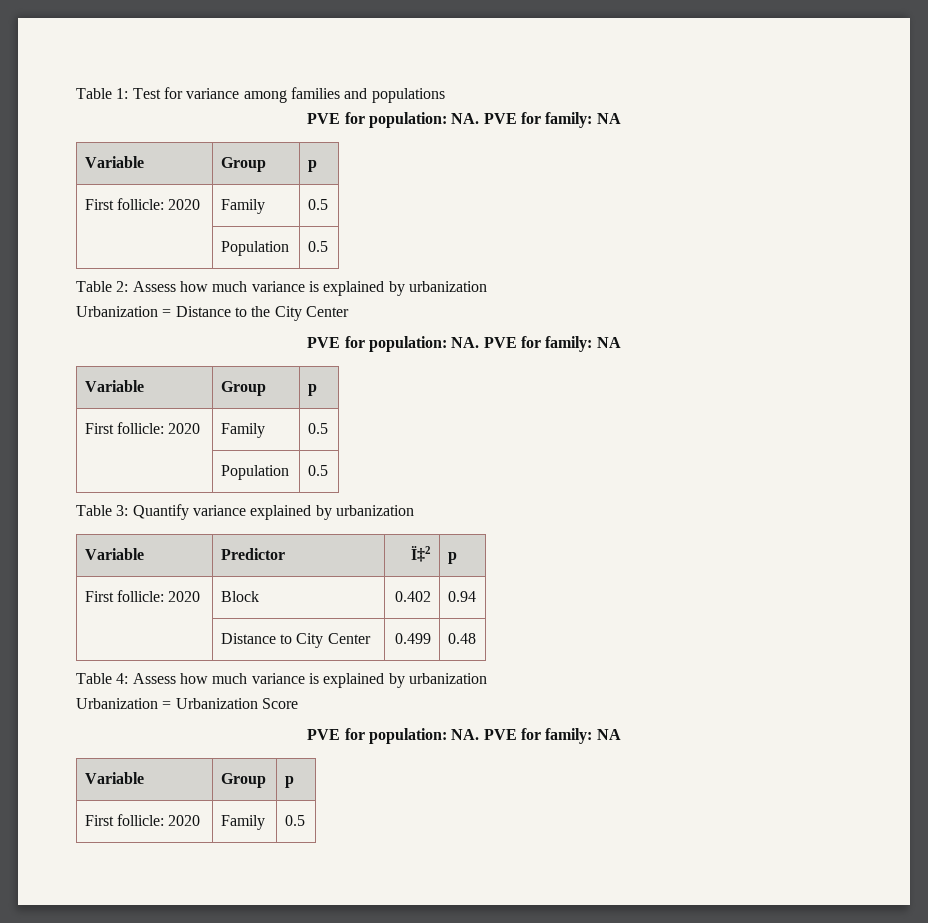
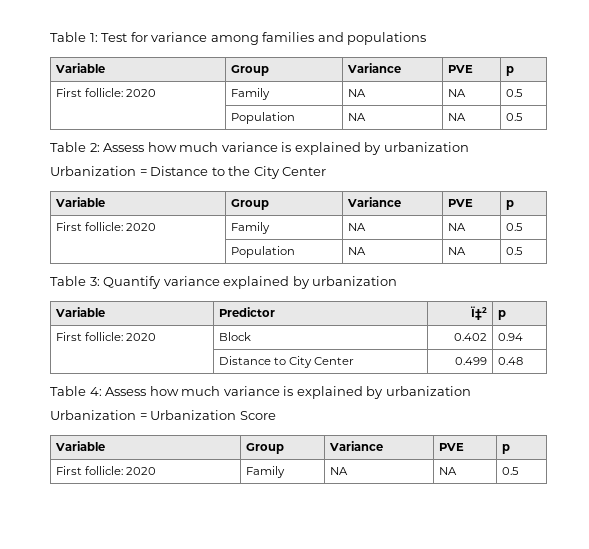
[307,112,621,128] [84,156,144,168] [220,157,266,172] [307,160,317,172] [84,198,201,210] [220,199,265,214] [307,199,328,210] [220,241,289,256] // PVE for population: NA. PVE for family: NA // Variable | Group | p // First follicle: 2020 | Family | 0.5 // | Population -> [54,63,105,73] [230,65,269,76] [346,63,401,73] [447,65,473,73] [505,66,514,76] [55,88,157,97] [230,88,270,100] [347,89,366,97] [447,89,466,97] [505,89,523,97] [230,112,295,124] [347,113,366,121] [447,113,466,121] // Variable | Group | Variance | PVE | p // First follicle: 2020 | Family | NA | NA | 0.5 // | Population | NA | NA
[307,336,621,352] [84,380,144,392] [220,381,266,396] [307,384,317,396] [84,422,201,434] [220,423,265,438] [307,423,328,434] [220,465,289,480] // PVE for population: NA. PVE for family: NA // Variable | Group | p // First follicle: 2020 | Family | 0.5 // | Population -> [54,197,105,207] [230,199,269,210] [346,197,401,207] [447,199,473,207] [505,200,514,210] [55,222,157,231] [230,222,270,234] [347,223,366,231] [447,223,466,231] [505,223,523,231] [230,246,295,258] [347,247,366,255] [447,247,466,255] // Variable | Group | Variance | PVE | p // First follicle: 2020 | Family | NA | NA | 0.5 // | Population | NA | NA
[307,728,621,744] [84,772,144,784] [220,773,266,788] [284,776,294,788] [84,814,201,826] [220,815,265,830] // PVE for population: NA. PVE for family: NA // Variable | Group | p // First follicle: 2020 | Family -> [54,441,105,451] [245,443,284,454] [328,441,383,451] [438,443,464,451] [501,444,510,454] [55,466,157,475] [245,466,285,478] [329,467,348,475] [438,467,457,475] // Variable | Group | Variance | PVE | p // First follicle: 2020 | Family | NA | NA

